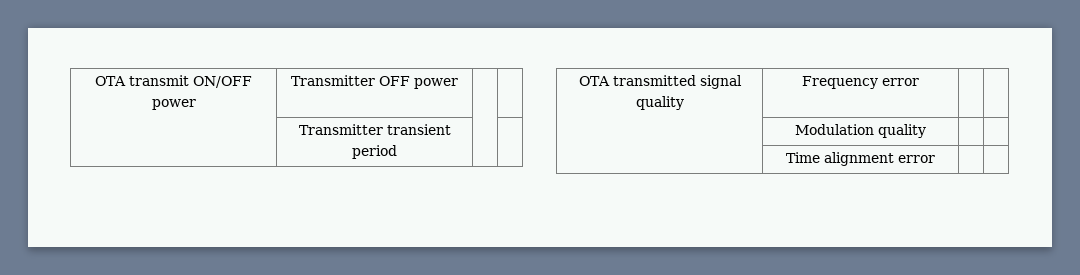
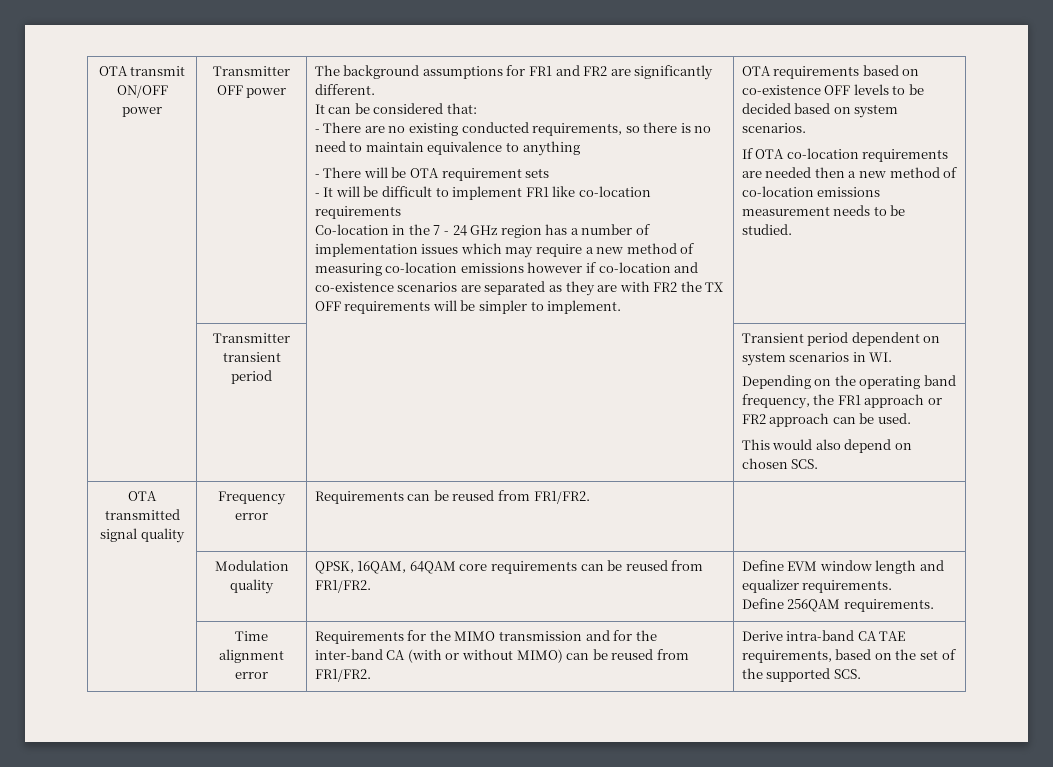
[298,124,451,135] [352,145,397,159] | // | Transmitter transient period | | -> [314,65,714,80] [314,84,375,95] [314,103,477,114] [314,122,712,136] [314,141,580,156] [314,167,550,181] [314,186,651,200] [314,206,401,219] [314,224,650,238] [314,243,695,258] [314,262,699,276] [314,281,724,296] [314,300,622,314] [741,65,920,79] [741,84,924,95] [741,103,899,118] [741,123,806,133] [741,148,949,162] [741,167,958,178] [741,186,881,197] [741,205,906,216] [741,224,792,235] [213,333,290,343] [222,352,281,362] [231,370,272,384] [741,332,941,346] [741,352,893,366] [741,375,956,389] [741,394,942,409] [741,413,911,427] [741,439,912,453] [741,458,819,469] The background assumptions for FR1 and FR2 are significantly different. // It can be considered that: // - There are no existing conducted requirements, so there is no need to maintain equivalence to anything // - There will be OTA requirement sets // - It will be difficult to implement FR1 like co-location requirements // Co-location in the 7 - 24 GHz region has a number of implementation issues which may require a new method of measuring co-location emissions however if co-location and co-existence scenarios are separated as they are with FR2 the TX OFF requirements will be simpler to implement. | OTA requirements based on co-existence OFF levels to be decided based on system scenarios. // If OTA co-location requirements are needed then a new method of co-location emissions measurement needs to be studied. // | Transmitter transient period | | Transient period dependent on system scenarios in WI. // Depending on the operating band frequency, the FR1 approach or FR2 approach can be used. // This would also depend on chosen SCS.
[795,124,926,138] [786,152,935,166] | // | Modulation quality | | // | Time alignment error | | -> [314,490,590,504] [214,560,289,571] [230,579,274,594] [314,560,704,574] [314,580,371,593] [741,560,944,574] [741,579,893,593] [741,598,934,612] [235,631,268,641] [219,649,284,663] [235,672,268,679] [314,630,657,644] [314,649,689,663] [314,669,371,682] [741,630,906,641] [741,649,956,663] [741,668,861,682] Requirements can be reused from FR1/FR2. | // | Modulation quality | QPSK, 16QAM, 64QAM core requirements can be reused from FR1/FR2. | Define EVM window length and equalizer requirements. // Define 256QAM requirements. // | Time alignment error | Requirements for the MIMO transmission and for the inter-band CA (with or without MIMO) can be reused from FR1/FR2. | Derive intra-band CA TAE requirements, based on the set of the supported SCS.

